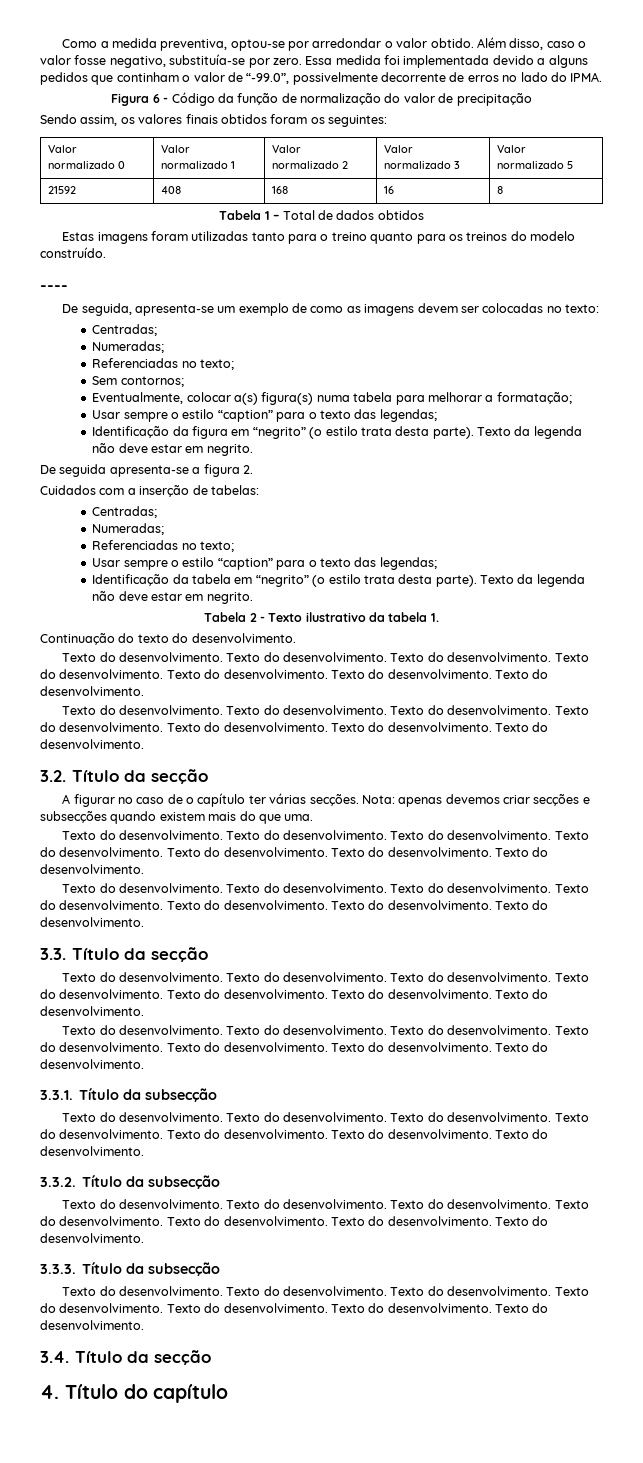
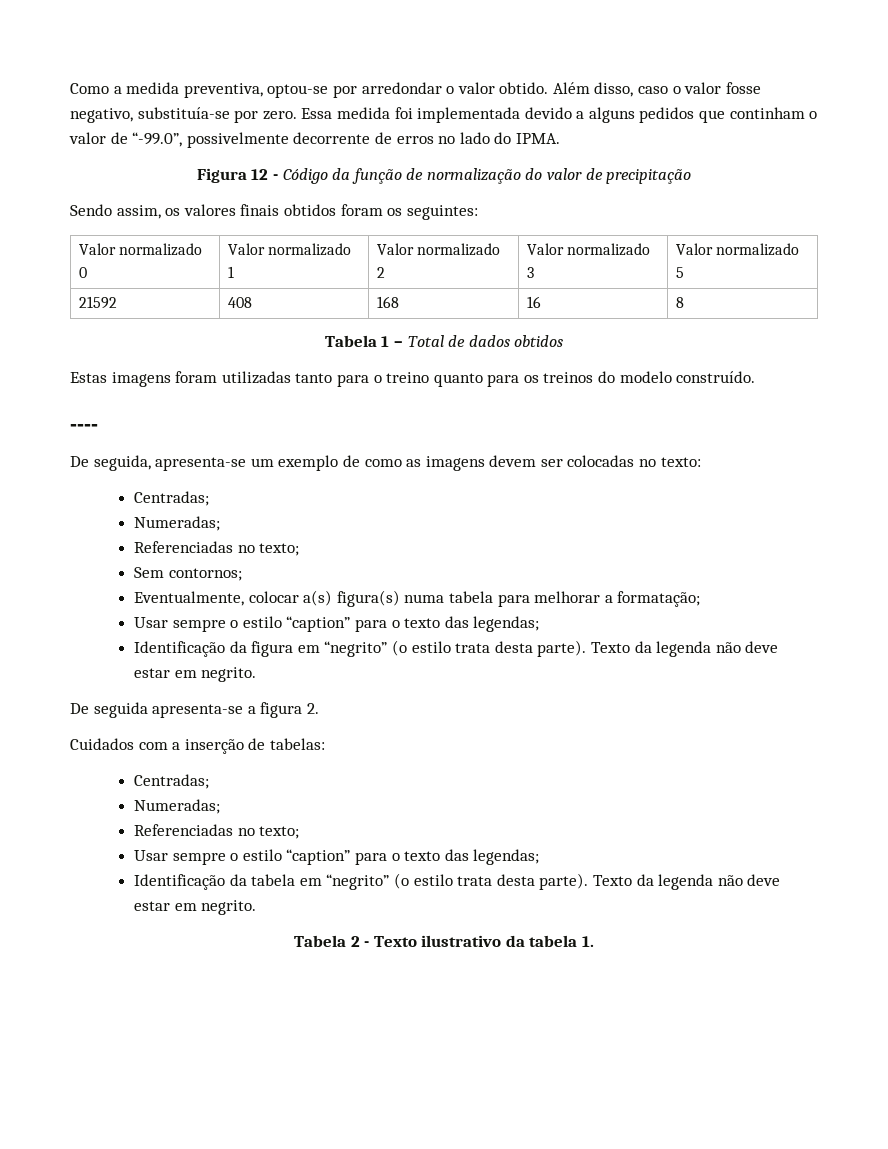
[152,94,160,103] 6 -> [251,169,269,180] 12
[40,633,296,645] [62,652,589,662] [40,669,549,679] [40,686,144,696] [62,705,589,715] [40,722,549,732] [40,739,144,749] [40,769,209,784] [62,793,590,807] [40,811,314,824] [62,830,589,840] [40,847,549,857] [40,864,144,874] [62,883,589,893] [40,900,549,910] [40,917,144,927] [40,947,209,962] [62,972,589,982] [40,989,549,999] [40,1006,144,1016] [62,1025,589,1035] [40,1042,549,1052] [40,1059,144,1069] [40,1088,218,1102] [62,1112,589,1122] [40,1129,549,1139] [40,1146,144,1156] [40,1175,221,1189] [62,1199,589,1209] [40,1216,549,1226] [40,1233,144,1243] [40,1262,221,1276] [62,1286,589,1296] [40,1303,549,1313] [40,1320,144,1330] [40,1350,212,1365] [40,1384,228,1403] // Continuação do texto do desenvolvimento. // Texto do desenvolvimento. Texto do desenvolvimento. Texto do desenvolvimento. Texto do desenvolvimento. Texto do desenvolvimento. Texto do desenvolvimento. Texto do desenvolvimento. // Texto do desenvolvimento. Texto do desenvolvimento. Texto do desenvolvimento. Texto do desenvolvimento. Texto do desenvolvimento. Texto do desenvolvimento. Texto do desenvolvimento. // 3.2. Título da secção // A figurar no caso de o capítulo ter várias secções. Nota: apenas devemos criar secções e subsecções quando existem mais do que uma. // Texto do desenvolvimento. Texto do desenvolvimento. Texto do desenvolvimento. Texto do desenvolvimento. Texto do desenvolvimento. Texto do desenvolvimento. Texto do desenvolvimento. // Texto do desenvolvimento. Texto do desenvolvimento. Texto do desenvolvimento. Texto do desenvolvimento. Texto do desenvolvimento. Texto do desenvolvimento. Texto do desenvolvimento. // 3.3. Título da secção // Texto do desenvolvimento. Texto do desenvolvimento. Texto do desenvolvimento. Texto do desenvolvimento. Texto do desenvolvimento. Texto do desenvolvimento. Texto do desenvolvimento. // Texto do desenvolvimento. Texto do desenvolvimento. Texto do desenvolvimento. Texto do desenvolvimento. Texto do desenvolvimento. Texto do desenvolvimento. Texto do desenvolvimento. // 3.3.1. Título da subsecção // Texto do desenvolvimento. Texto do desenvolvimento. Texto do desenvolvimento. Texto do desenvolvimento. Texto do desenvolvimento. Texto do desenvolvimento. Texto do desenvolvimento. // 3.3.2. Título da subsecção // Texto do desenvolvimento. Texto do desenvolvimento. Texto do desenvolvimento. Texto do desenvolvimento. Texto do desenvolvimento. Texto do desenvolvimento. Texto do desenvolvimento. // 3.3.3. Título da subsecção // Texto do desenvolvimento. Texto do desenvolvimento. Texto do desenvolvimento. Texto do desenvolvimento. Texto do desenvolvimento. Texto do desenvolvimento. Texto do desenvolvimento. // 3.4. Título da secção // 4. Título do capítulo -> (595, 941) none

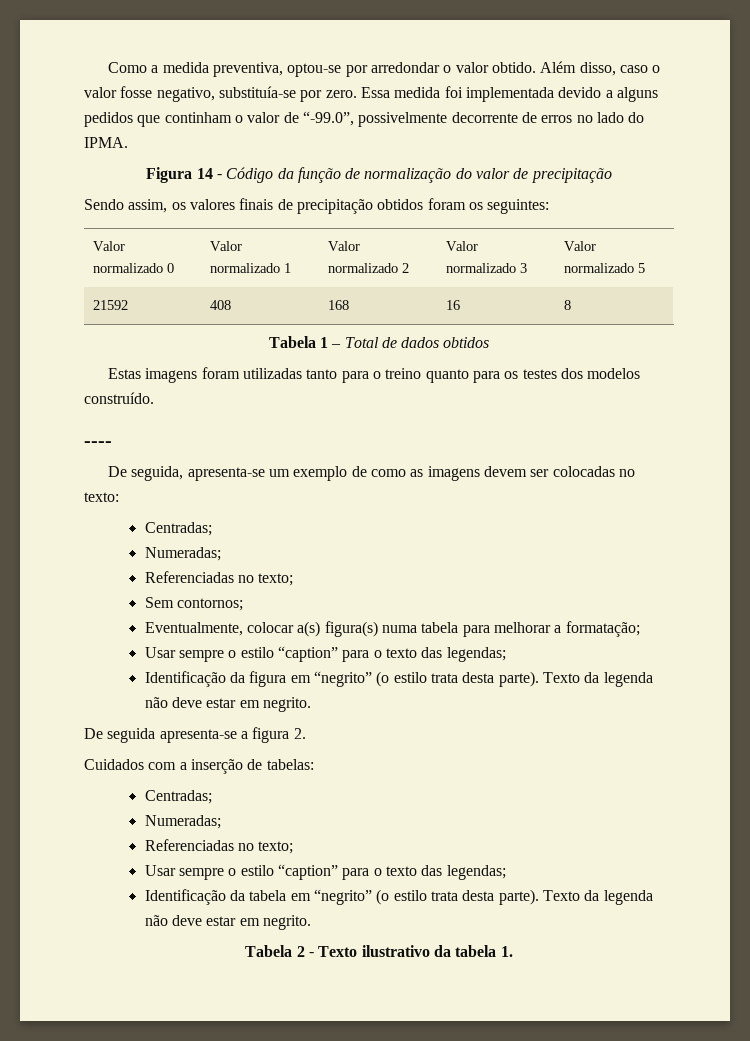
[251,169,269,180] 12 -> [196,168,213,179] 14
(280, 210) none -> [277,199,373,214] de precipitação
[543,371,672,383] treinos do modelo -> [522,368,641,379] testes dos modelos

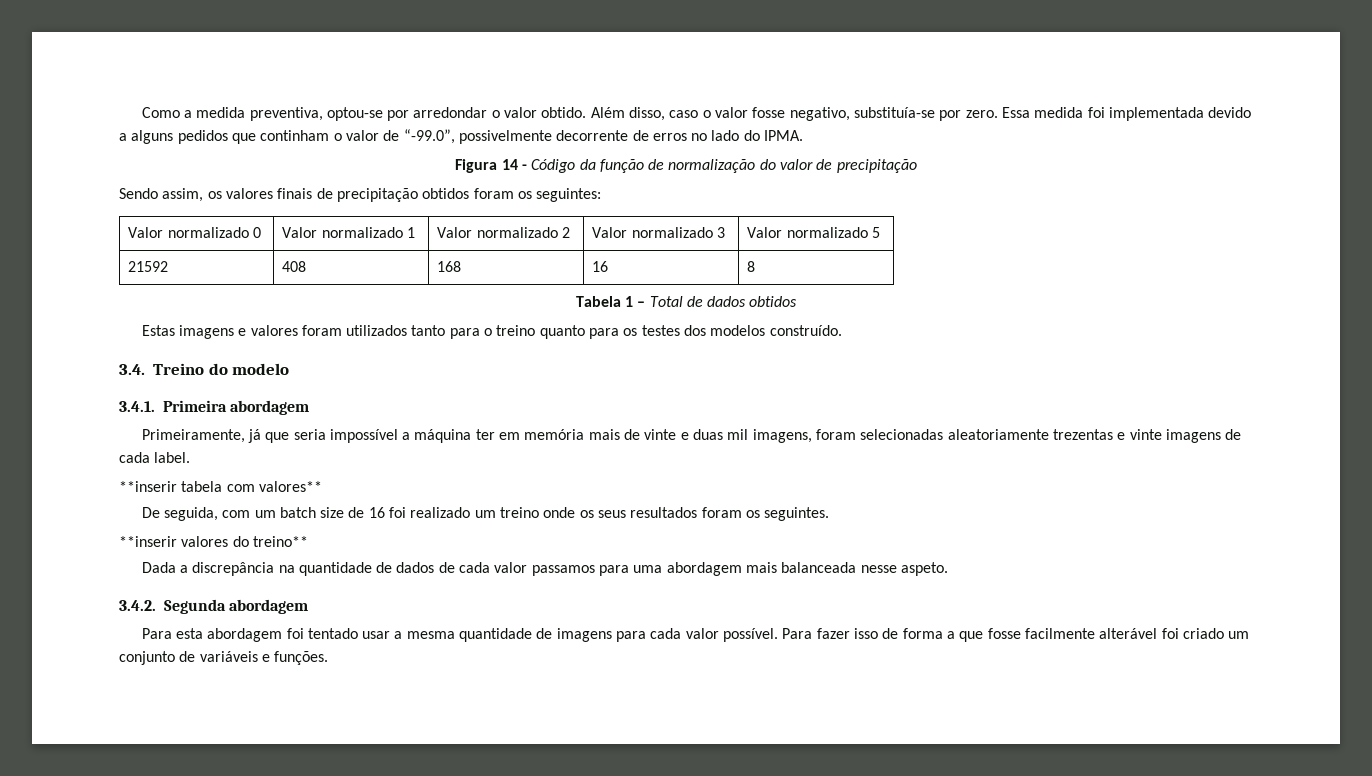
[201,367,303,379] foram utilizadas -> [238,325,408,336] e valores foram utilizados
[84,441,112,447] [108,466,635,481] [84,492,119,502] [144,522,212,536] [144,547,221,561] [144,571,294,586] [144,597,244,611] [144,621,640,637] [144,646,506,662] [144,671,653,687] [144,697,312,712] [84,727,306,743] [84,759,314,774] [144,790,212,804] [144,815,221,829] [144,839,294,854] [144,864,506,880] [144,889,653,905] [144,915,312,930] [245,945,513,957] ---- // De seguida, apresenta-se um exemplo de como as imagens devem ser colocadas no texto: // Centradas; // Numeradas; // Referenciadas no texto; // Sem contornos; // Eventualmente, colocar a(s) figura(s) numa tabela para melhorar a formatação; // Usar sempre o estilo “caption” para o texto das legendas; // Identificação da figura em “negrito” (o estilo trata desta parte). Texto da legenda não deve estar em negrito. // De seguida apresenta-se a figura 2. // Cuidados com a inserção de tabelas: // Centradas; // Numeradas; // Referenciadas no texto; // Usar sempre o estilo “caption” para o texto das legendas; // Identificação da tabela em “negrito” (o estilo trata desta parte). Texto da legenda não deve estar em negrito. // Tabela 2 - Texto ilustrativo da tabela 1. -> [119,363,290,375] [119,400,310,415] [141,429,1242,443] [119,452,191,463] [119,481,322,492] [141,507,830,521] [119,536,308,547] [141,562,948,576] [119,599,309,614] [141,628,1250,642] [119,651,329,665] 3.4. Treino do modelo // 3.4.1. Primeira abordagem // Primeiramente, já que seria impossível a máquina ter em memória mais de vinte e duas mil imagens, foram selecionadas aleatoriamente trezentas e vinte imagens de cada label. // **inserir tabela com valores** // De seguida, com um batch size de 16 foi realizado um treino onde os seus resultados foram os seguintes. // **inserir valores do treino** // Dada a discrepância na quantidade de dados de cada valor passamos para uma abordagem mais balanceada nesse aspeto. // 3.4.2. Segunda abordagem // Para esta abordagem foi tentado usar a mesma quantidade de imagens para cada valor possível. Para fazer isso de forma a que fosse facilmente alterável foi criado um conjunto de variáveis e funções.

